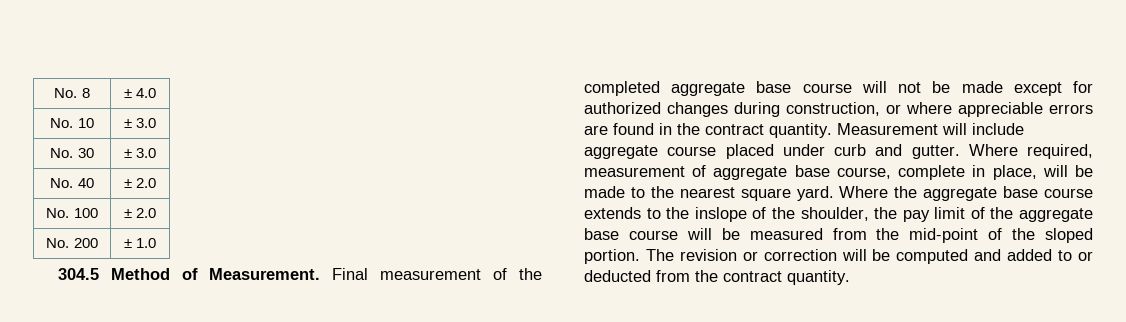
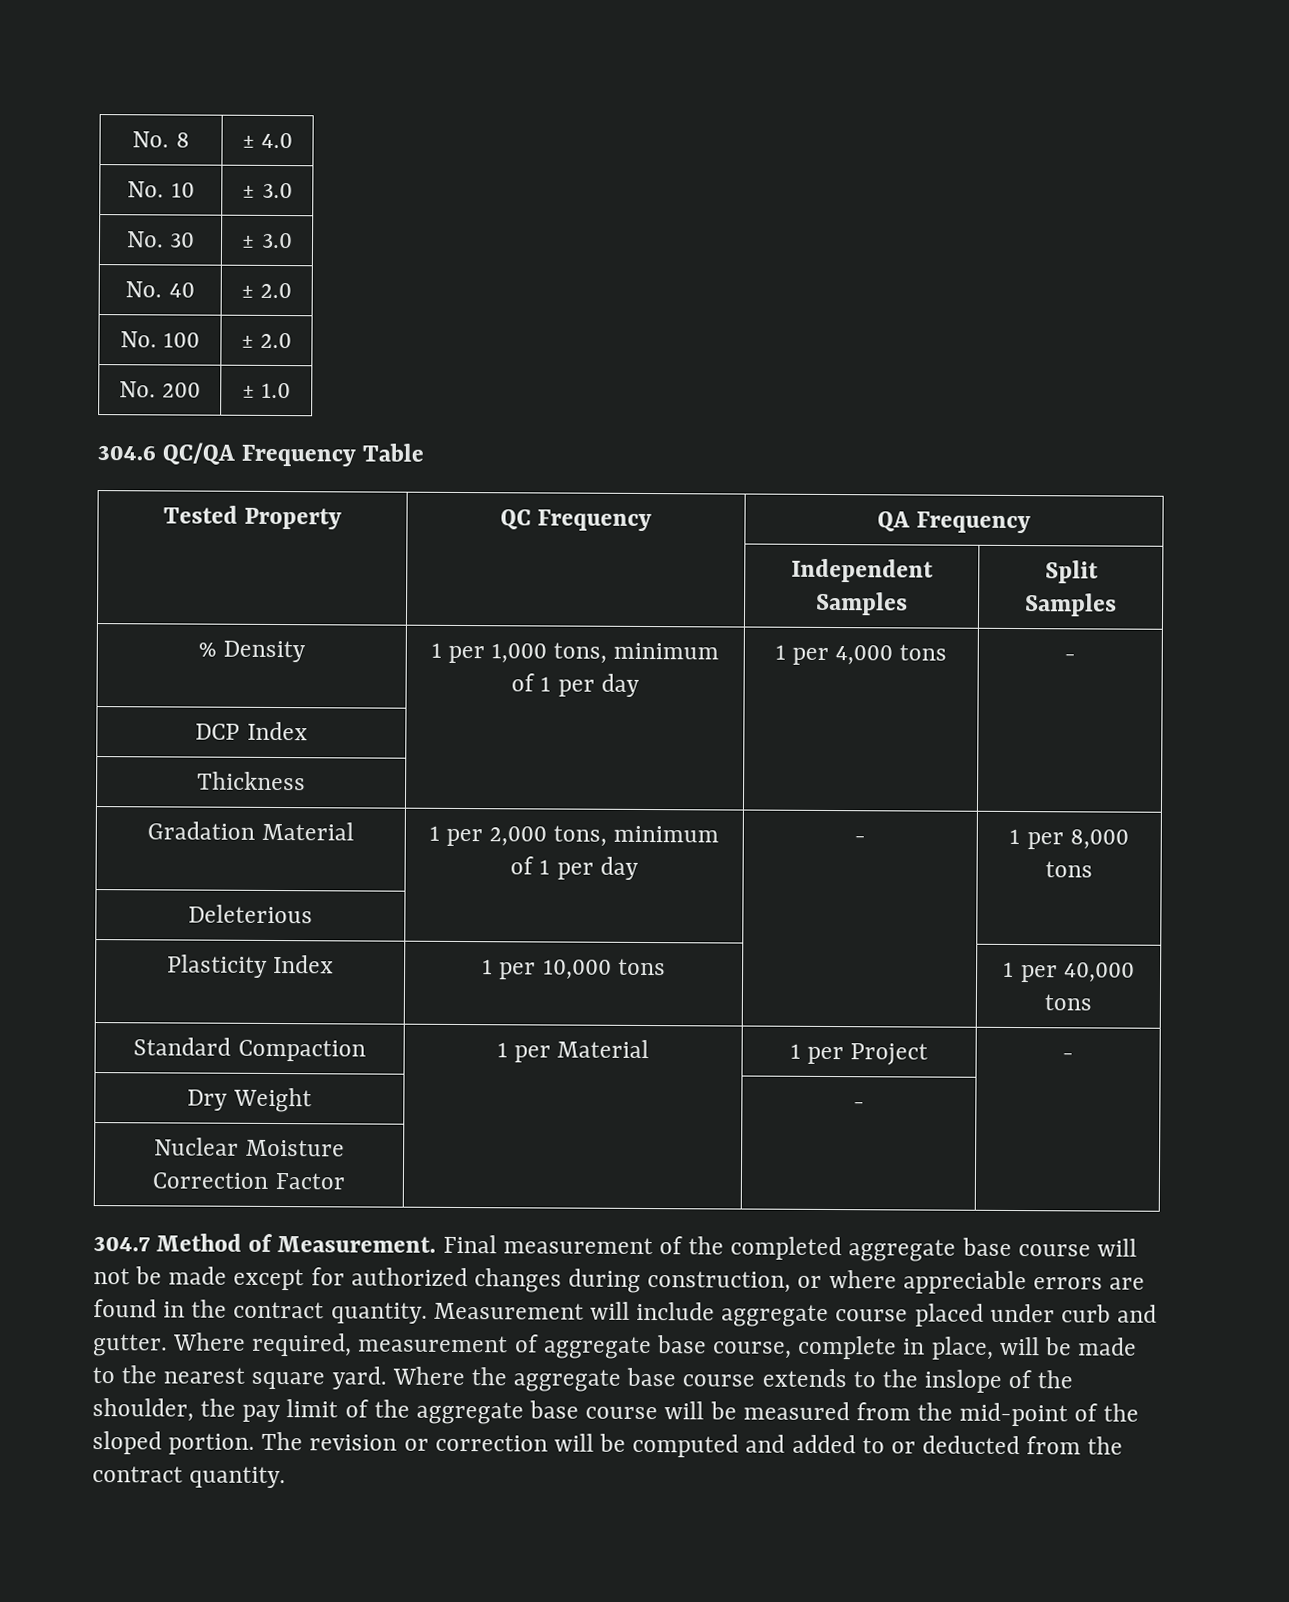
[57,268,99,280] 304.5 -> [97,442,425,467] [162,505,343,530] [499,509,653,532] [876,511,1032,534] [791,558,934,583] [816,591,908,616] [1044,560,1099,584] [1025,593,1117,617] [197,640,307,663] [430,642,720,664] [511,673,640,697] [774,644,948,666] [1064,654,1076,662] [195,721,308,741] [197,771,306,791] [147,821,354,841] [428,825,720,847] [510,856,639,880] [854,836,866,844] [1009,828,1129,850] [1045,861,1093,878] [188,904,313,924] [166,954,335,978] [482,958,666,980] [1003,961,1135,983] [1044,994,1092,1011] [133,1037,366,1062] [496,1039,650,1063] [789,1043,929,1066] [1062,1053,1074,1061] [187,1087,312,1113] [853,1102,865,1110] [154,1137,345,1157] [152,1172,345,1190] [93,1236,151,1252] 304.6 QC/QA Frequency Table // Tested Property | QC Frequency | QA Frequency // | | Independent Samples | Split Samples // % Density | 1 per 1,000 tons, minimum of 1 per day | 1 per 4,000 tons | - // DCP Index | | | // Thickness | | | // Gradation Material | 1 per 2,000 tons, minimum of 1 per day | - | 1 per 8,000 tons // Deleterious | | | // Plasticity Index | 1 per 10,000 tons | | 1 per 40,000 tons // Standard Compaction | 1 per Material | 1 per Project | - // Dry Weight | | - | // Nuclear Moisture Correction Factor | | | // 304.7

